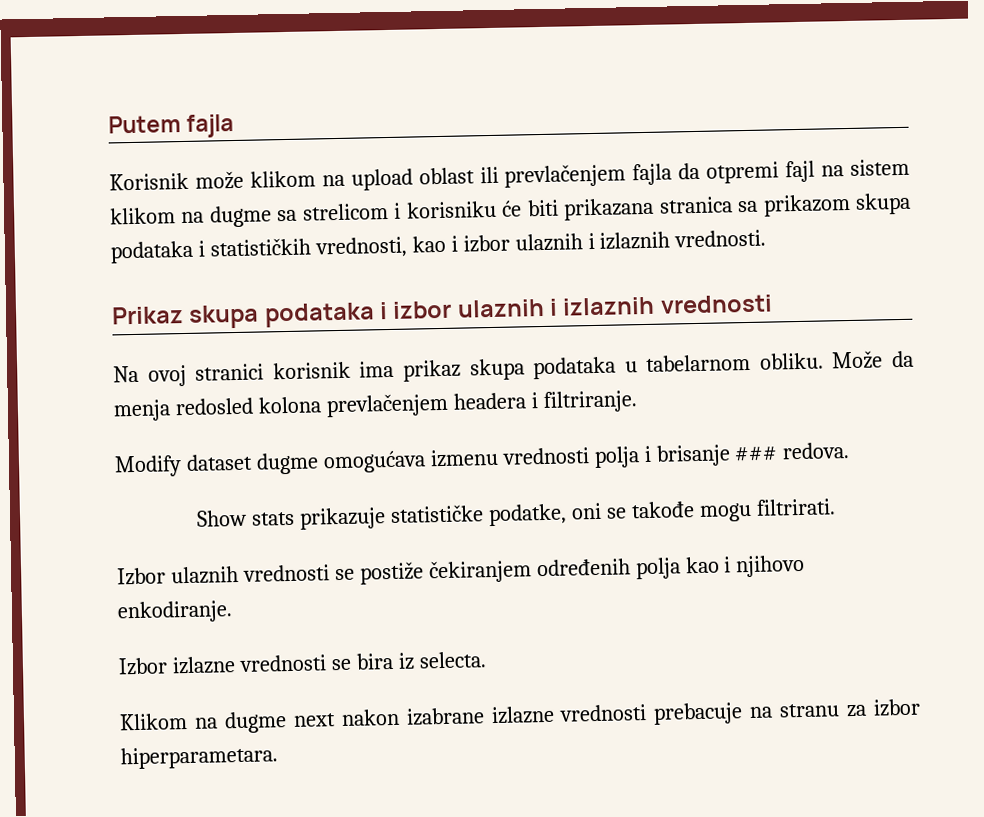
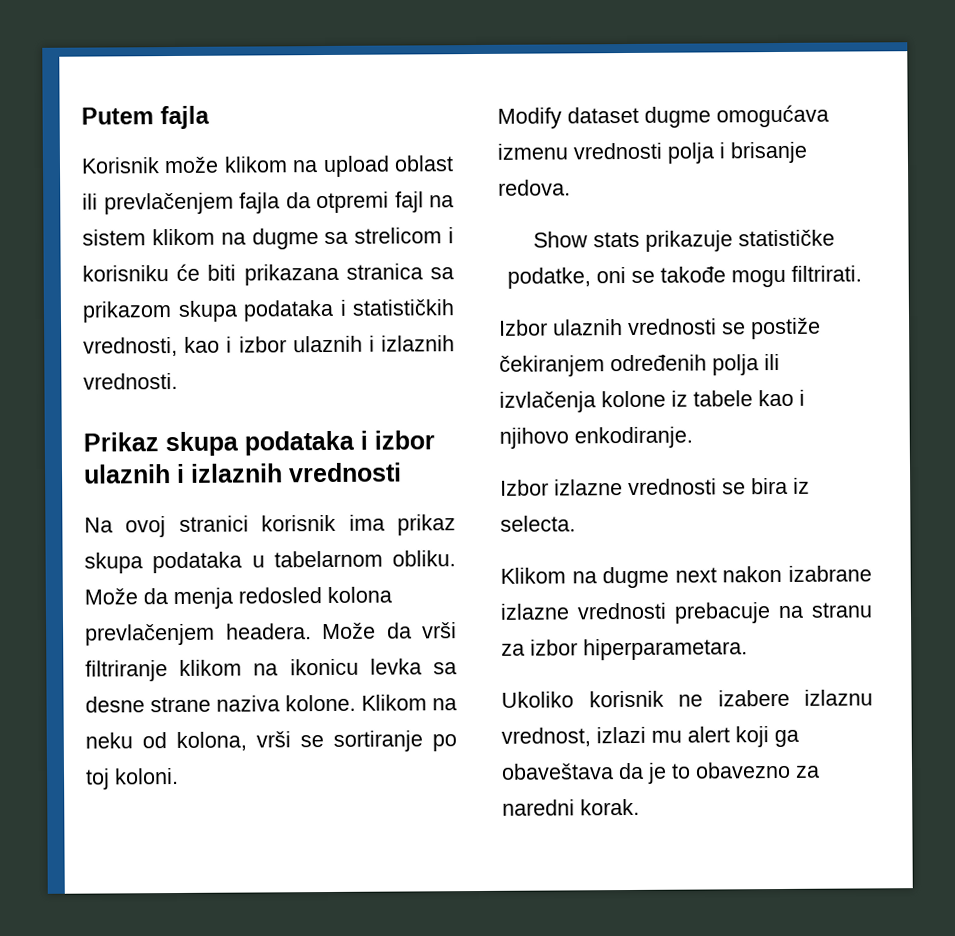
[452,390,638,414] headera i filtriranje. -> [225,622,457,640] [85,658,457,682] [85,694,457,713] [85,730,457,752] [85,767,179,790] headera. Može da vrši filtriranje klikom na ikonicu levka sa desne strane naziva kolone. Klikom na neku od kolona, vrši se sortiranje po toj koloni.
[734,445,779,462] ### -> (807, 152) none
(681, 568) none -> [764,353,780,371] [499,390,753,413] ili izvlačenja kolone iz tabele
(278, 757) none -> [501,689,873,708] [501,726,799,748] [501,761,820,784] [502,798,640,816] // Ukoliko korisnik ne izabere izlaznu vrednost, izlazi mu alert koji ga obaveštava da je to obavezno za naredni korak.

